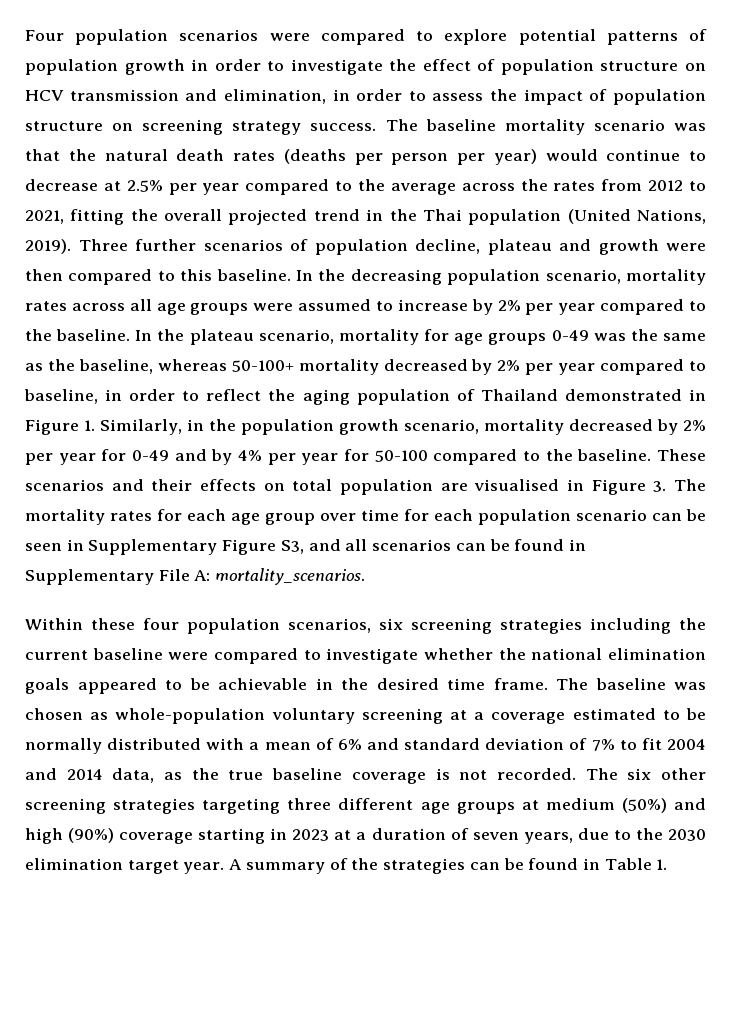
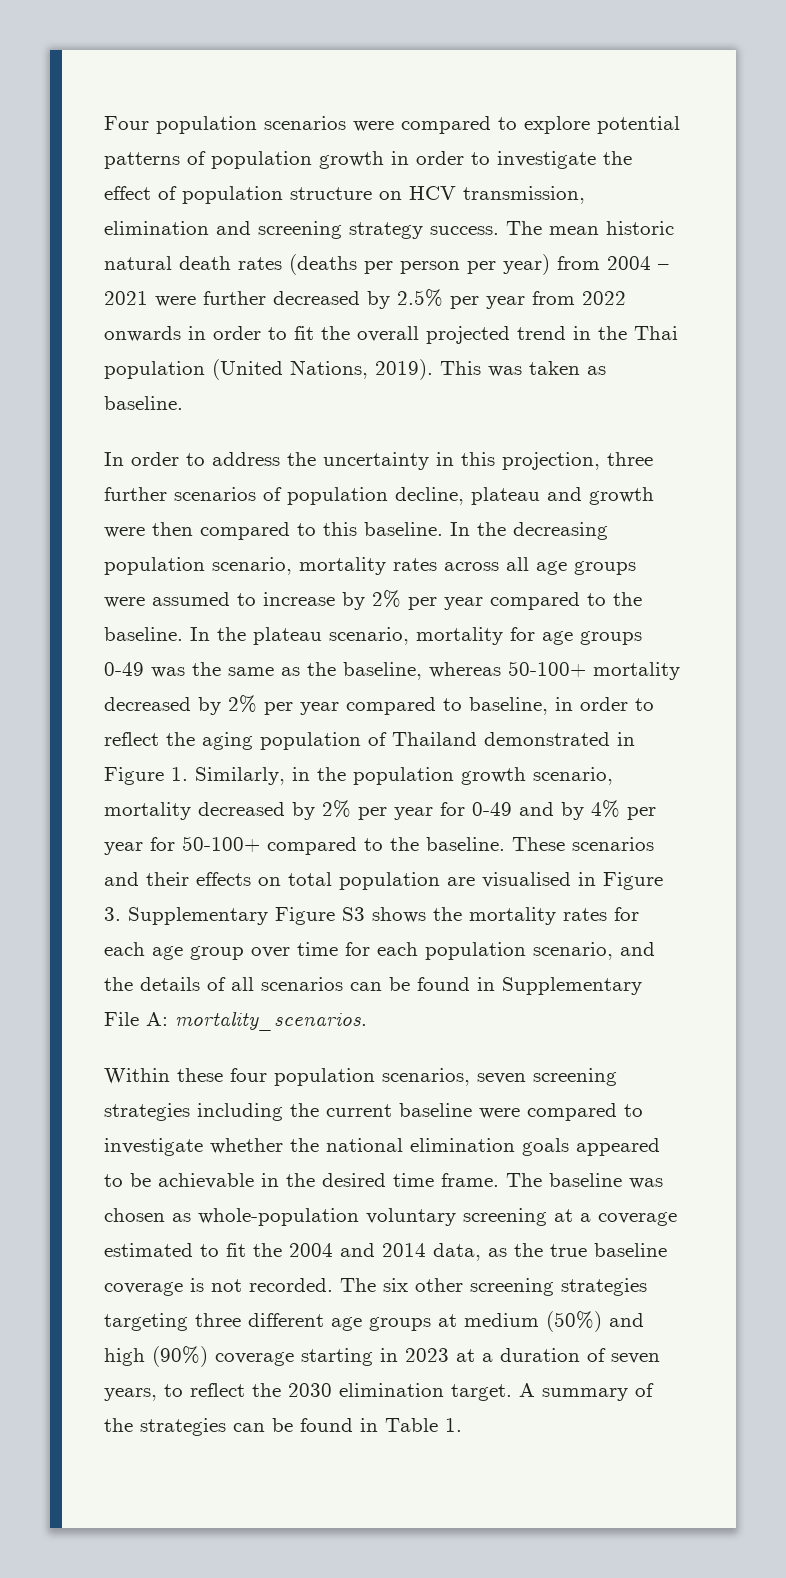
[69,89,706,105] [25,119,706,135] [25,149,96,161] transmission and elimination, in order to assess the impact of population structure on screening strategy success. The baseline mortality scenario was that the -> [463,186,585,204] [104,221,674,239] transmission, elimination and screening strategy success. The mean historic
[545,149,706,161] [25,179,706,195] [25,209,125,225] would continue to decrease at 2.5% per year compared to the average across the rates from 2012 to 2021, fitting -> [557,256,669,270] [104,289,626,309] [104,326,314,342] from 2004 – 2021 were further decreased by 2.5% per year from 2022 onwards in order to fit
[78,239,128,251] Three -> [440,361,606,377] [104,396,183,410] [104,452,653,470] This was taken as baseline. // In order to address the uncertainty in this projection, three
[374,450,428,462] 50-100 -> [182,836,260,852] 50-100+
[673,479,706,491] The -> [128,907,462,925] Supplementary Figure S3 shows the
[576,509,706,521] [25,539,341,555] scenario can be seen in Supplementary Figure S3, and -> [533,942,655,960] [104,977,226,991] scenario, and the details of
[379,618,403,630] six -> [477,1073,526,1084] seven
[686,708,707,720] [25,738,662,754] be normally distributed with a mean of 6% and standard deviation of 7% to fit -> [226,1243,282,1257] fit the
[577,828,631,840] due to -> [164,1383,245,1397] to reflect
[127,860,225,874] target year. -> [451,1384,512,1401] target.

